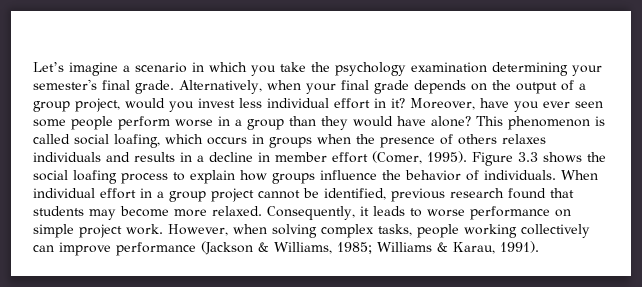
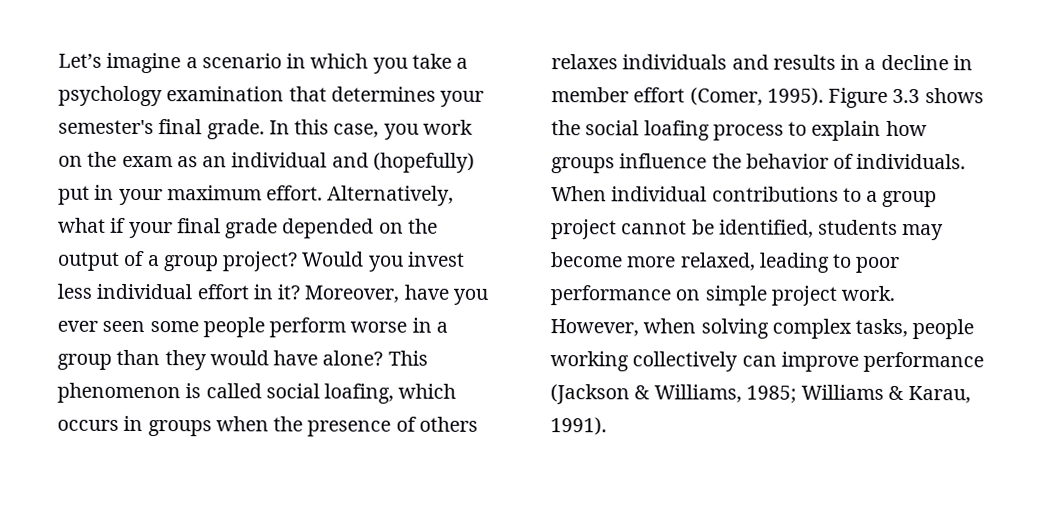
[311,62,330,72] the -> [456,57,469,69] a
[492,62,568,76] determining -> [288,86,436,102] that determines
[179,80,301,94] Alternatively, when -> [268,119,473,140] [58,151,475,173] [58,184,455,206] [58,217,127,233] In this case, you work on the exam as an individual and (hopefully) put in your maximum effort. Alternatively, what if
[413,80,466,94] depends -> [282,218,375,239] depended
[75,98,165,112] project, would -> [222,251,365,272] project? Would
[100,188,152,199] effort in -> [711,186,862,202] contributions to
[391,188,574,202] [33,206,465,220] previous research found that students may become more relaxed. Consequently, it leads to worse -> [818,219,945,241] [550,252,901,273] students may become more relaxed, leading to poor

